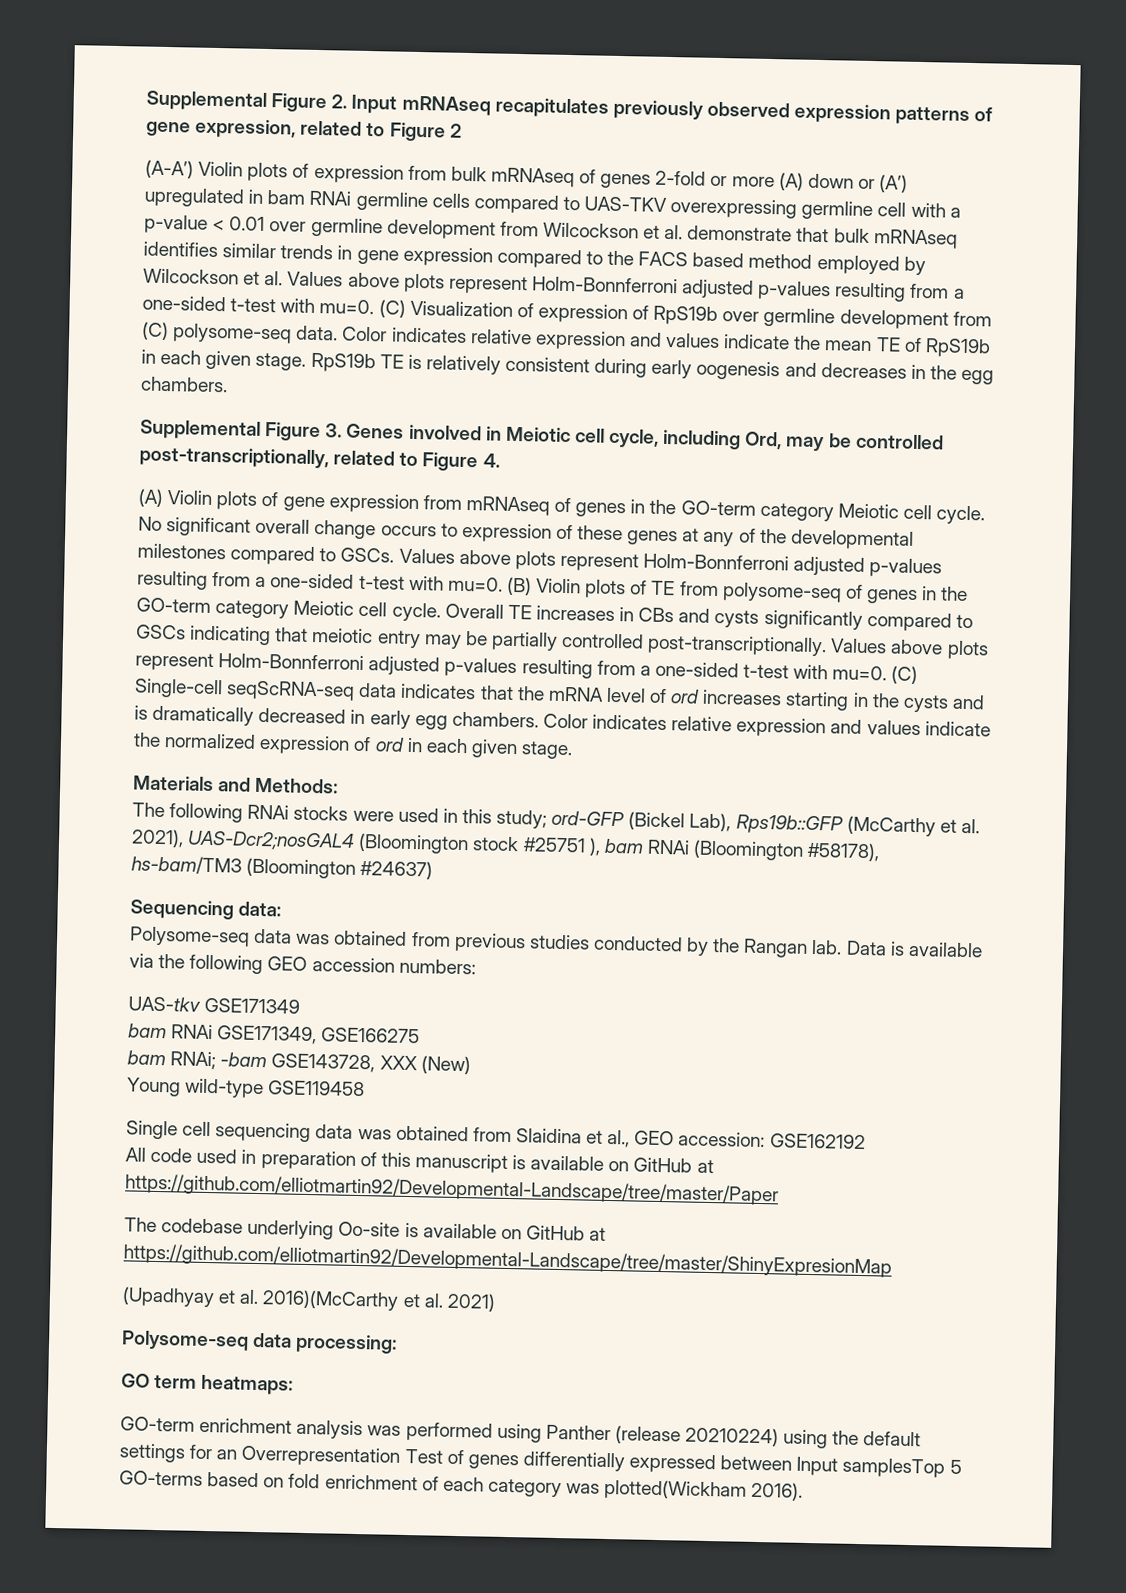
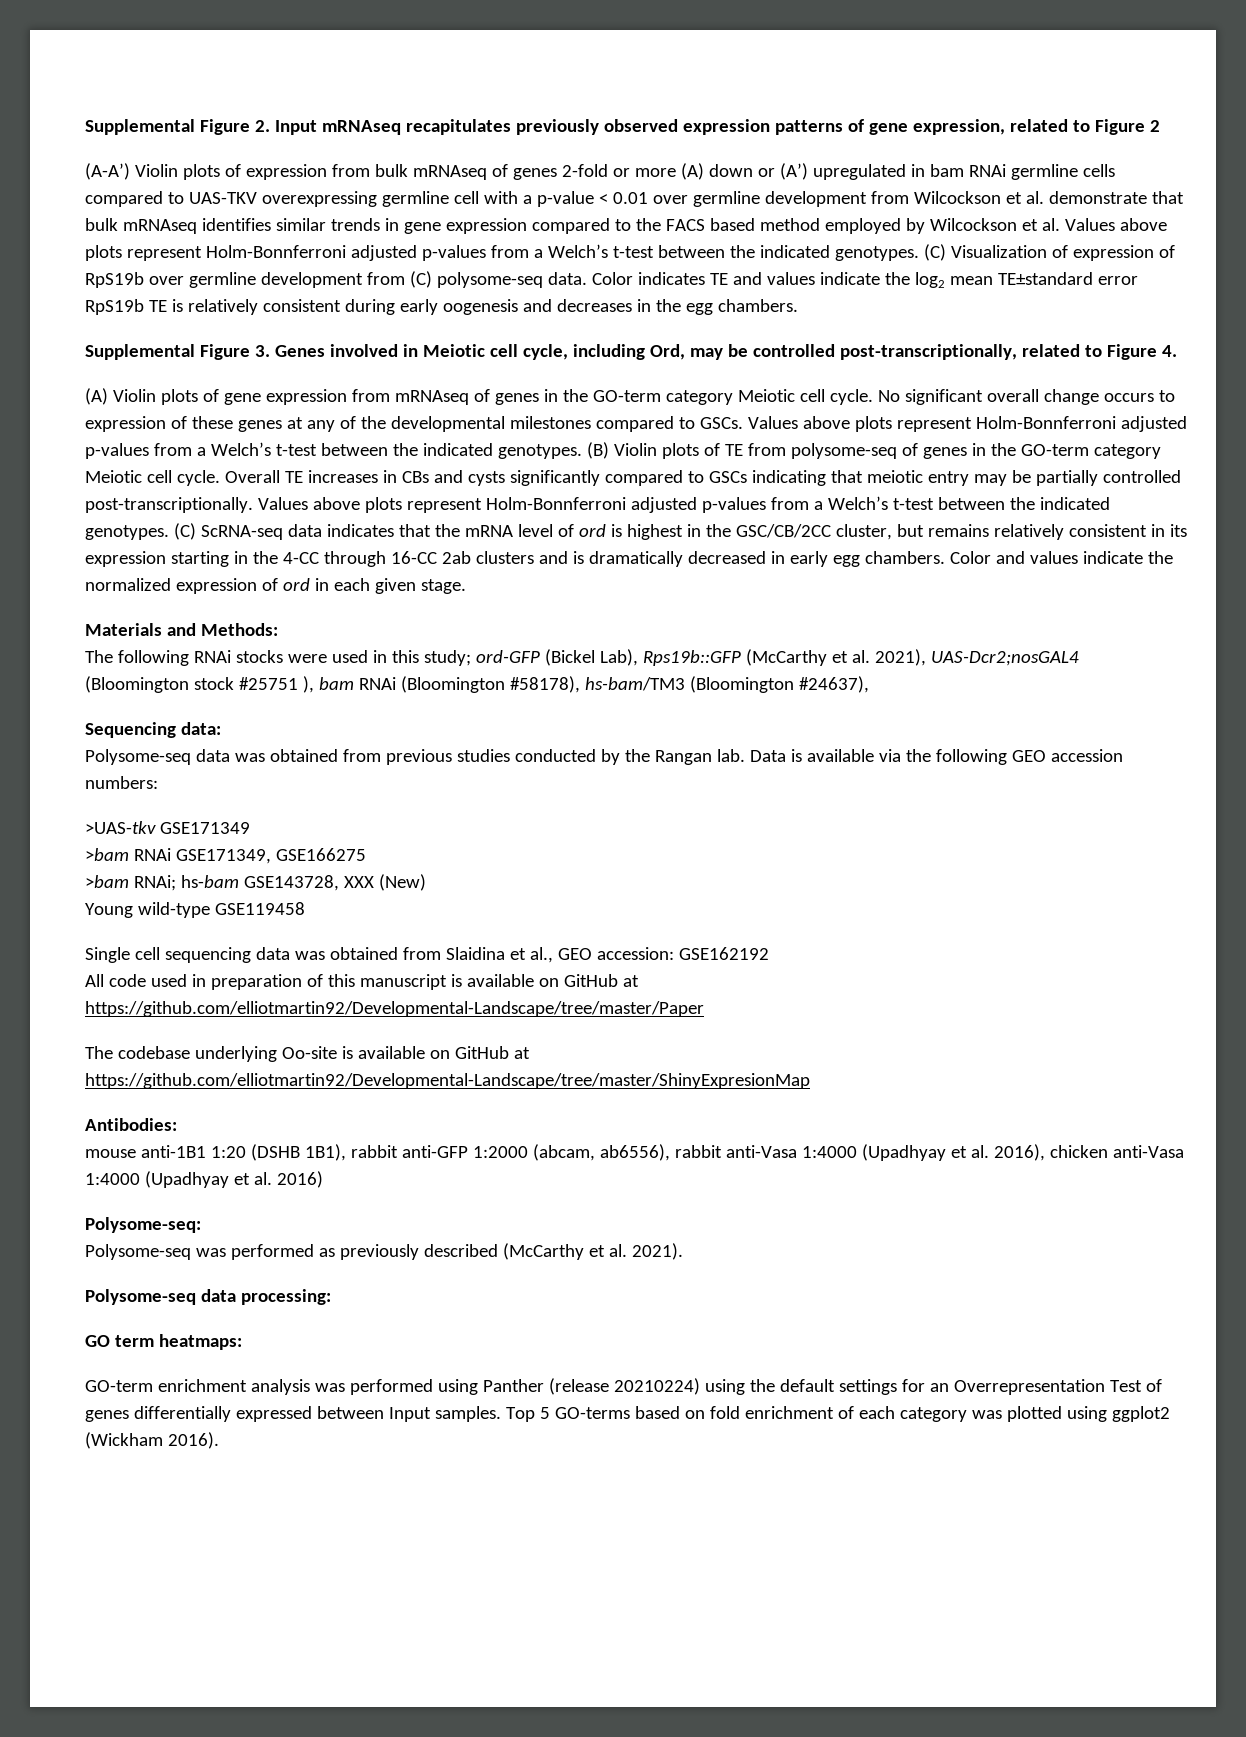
[834,282,965,302] [142,295,375,315] resulting from a one-sided t-test with mu=0. -> [490,244,919,261] from a Welch’s t-test between the indicated genotypes.
[470,329,991,358] [141,349,307,371] relative expression and values indicate the mean TE of RpS19b in each given stage. -> [709,272,1138,288] TE and values indicate the log2 mean TE±standard error
[137,570,503,592] resulting from a one-sided t-test with mu=0. -> [153,442,582,459] from a Welch’s t-test between the indicated genotypes.
[521,659,919,685] [134,678,356,701] resulting from a one-sided t-test with mu=0. (C) Single-cell seqScRNA-seq -> [770,496,1110,510] [85,523,283,540] from a Welch’s t-test between the indicated genotypes. (C) ScRNA-seq
[702,689,949,713] increases starting in the cysts -> [610,524,1187,540] [85,551,534,567] is highest in the GSC/CB/2CC cluster, but remains relatively consistent in its expression starting in the 4-CC through 16-CC 2ab clusters
[592,714,827,738] indicates relative expression -> (991, 557) none
[360,859,434,880] #24637) -> [798,676,869,693] #24637),
[128,996,201,1012] UAS-tkv -> [85,821,156,834] >UAS-tkv
[128,1023,167,1039] bam -> [85,848,129,861] >bam
[127,1050,268,1070] bam RNAi; -bam -> [85,875,239,891] >bam RNAi; hs-bam
[122,1286,496,1312] (Upadhyay et al. 2016)(McCarthy et al. 2021) -> [85,1118,177,1131] [85,1144,1184,1161] [85,1171,323,1188] [85,1217,201,1233] [85,1243,683,1260] Antibodies: // mouse anti-1B1 1:20 (DSHB 1B1), rabbit anti-GFP 1:2000 (abcam, ab6556), rabbit anti-Vasa 1:4000 (Upadhyay et al. 2016), chicken anti-Vasa 1:4000 (Upadhyay et al. 2016) // Polysome-seq: // Polysome-seq was performed as previously described (McCarthy et al. 2021).
[842,1457,946,1478] samplesTop -> [434,1406,535,1422] samples. Top
[604,1478,748,1501] plotted(Wickham -> [1006,1406,1170,1422] [85,1432,163,1449] plotted using ggplot2 (Wickham

